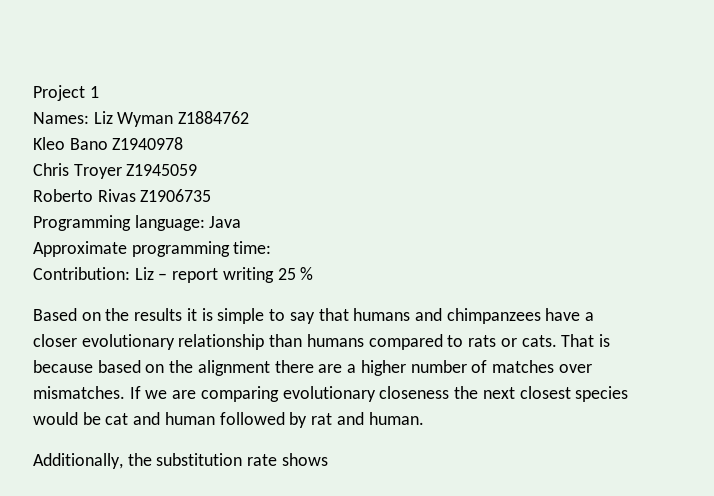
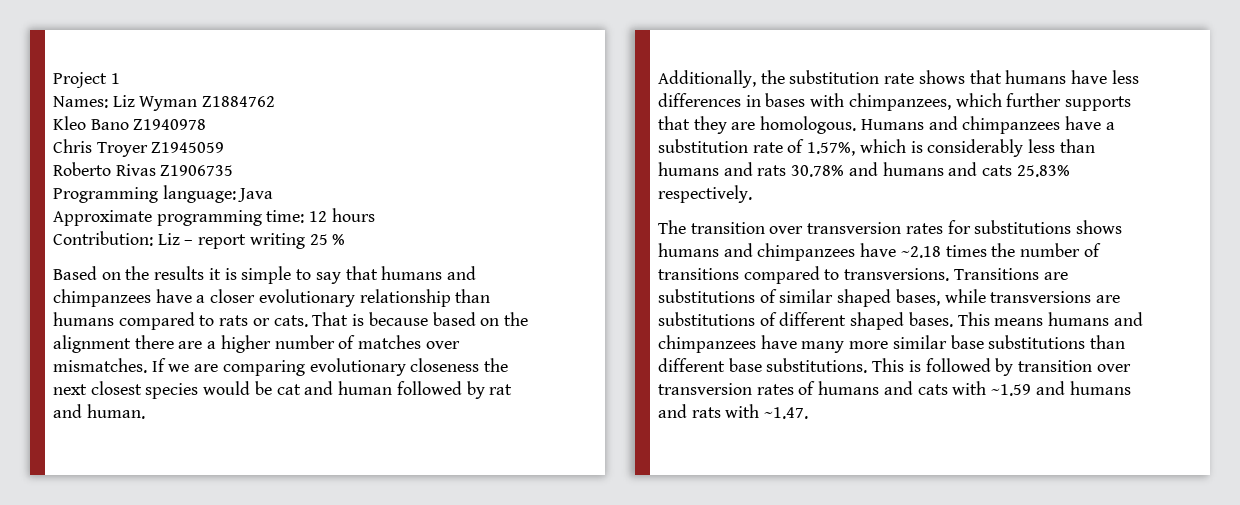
(272, 247) none -> [309,208,375,222] 12 hours
(328, 459) none -> [969,70,1139,84] [658,93,1132,111] [658,116,1115,134] [658,139,1095,157] [658,162,1070,177] [658,185,752,203] [658,220,1123,234] [658,243,1101,261] [658,266,1068,284] [658,289,1121,307] [658,312,1143,330] [658,335,1126,353] [658,358,1131,376] [658,381,1131,396] [658,404,809,419] that humans have less differences in bases with chimpanzees, which further supports that they are homologous. Humans and chimpanzees have a substitution rate of 1.57%, which is considerably less than humans and rats 30.78% and humans and cats 25.83% respectively. // The transition over transversion rates for substitutions shows humans and chimpanzees have ~2.18 times the number of transitions compared to transversions. Transitions are substitutions of similar shaped bases, while transversions are substitutions of different shaped bases. This means humans and chimpanzees have many more similar base substitutions than different base substitutions. This is followed by transition over transversion rates of humans and cats with ~1.59 and humans and rats with ~1.47.

